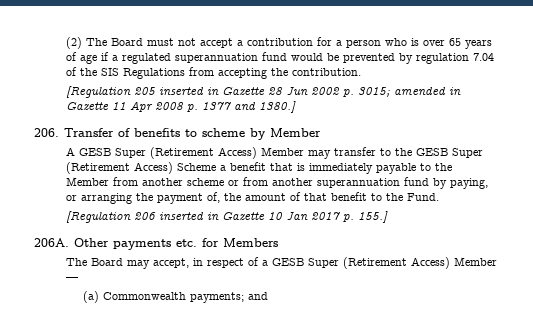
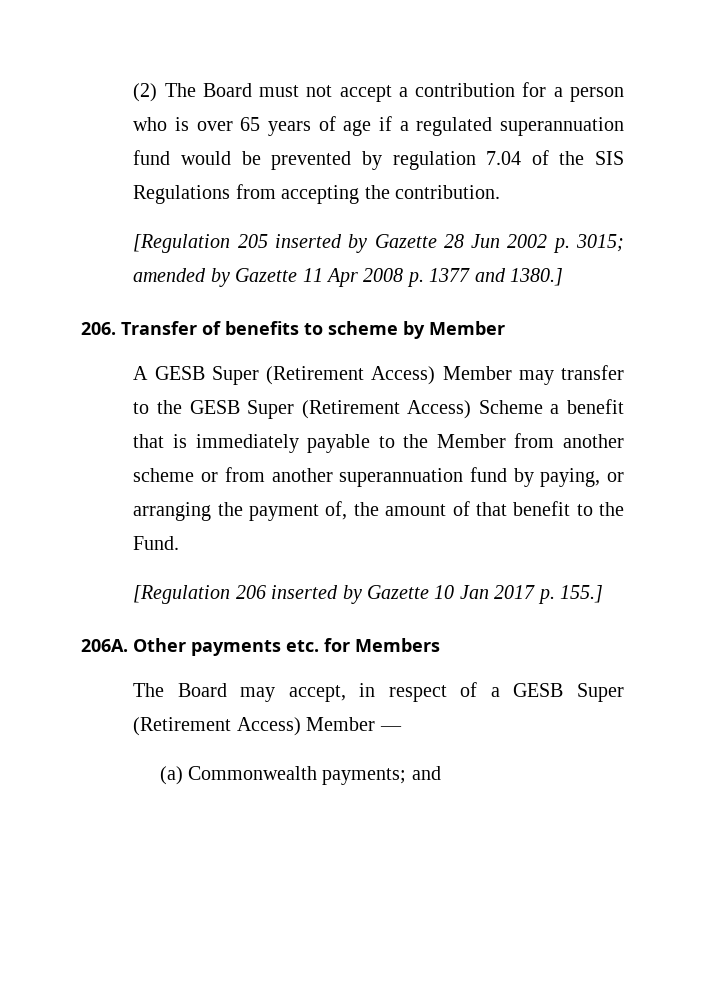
[207,87,220,95] in -> [348,234,368,253] by
[449,87,462,95] in -> [210,268,230,287] by
[207,212,220,220] in -> [342,585,362,604] by

